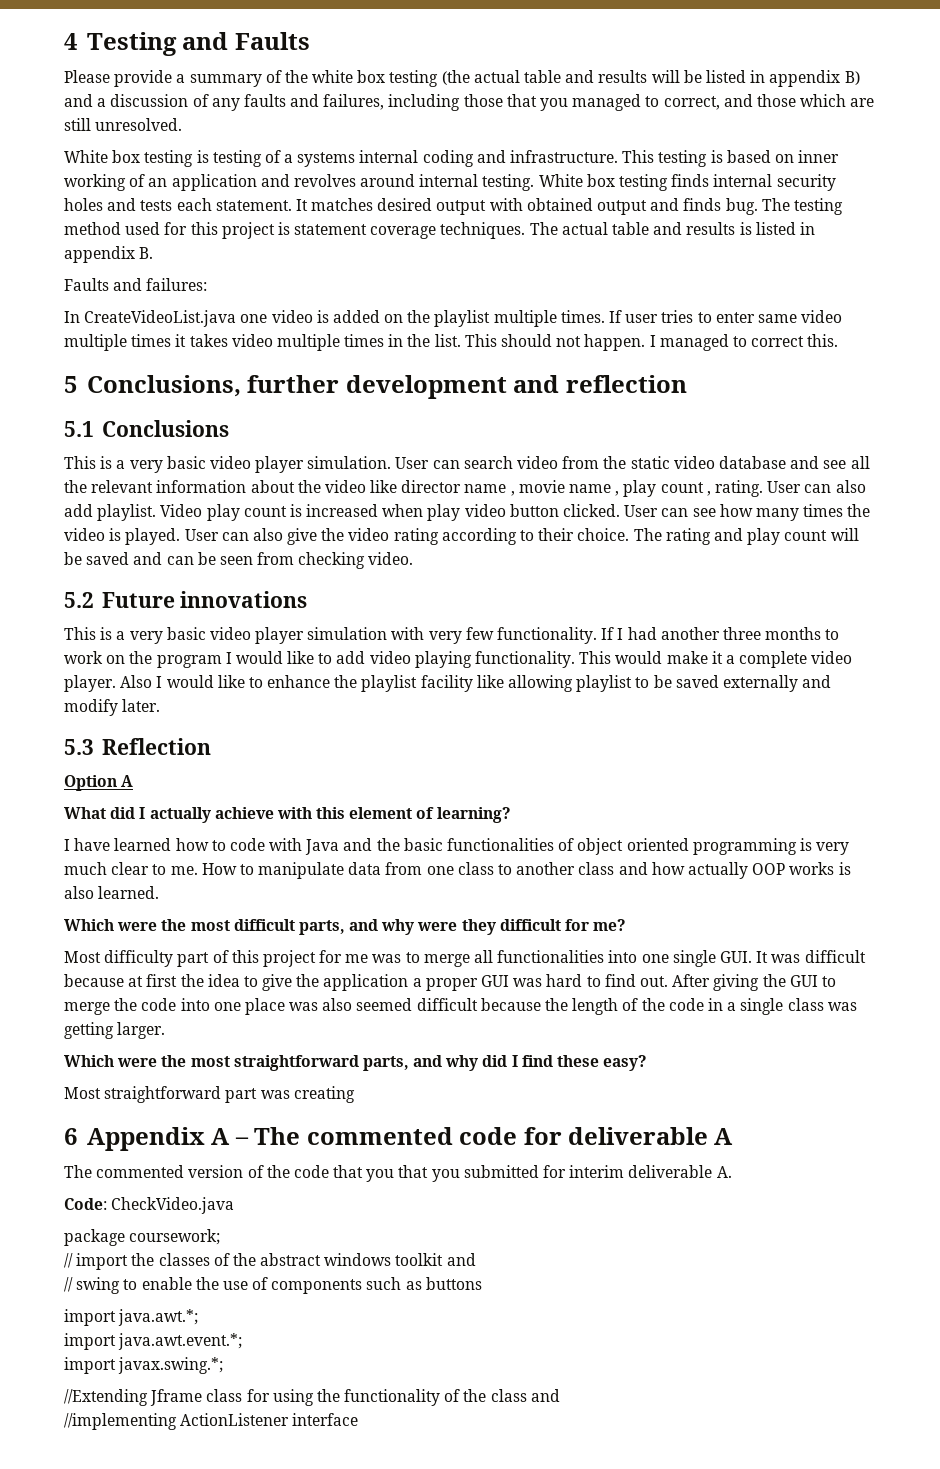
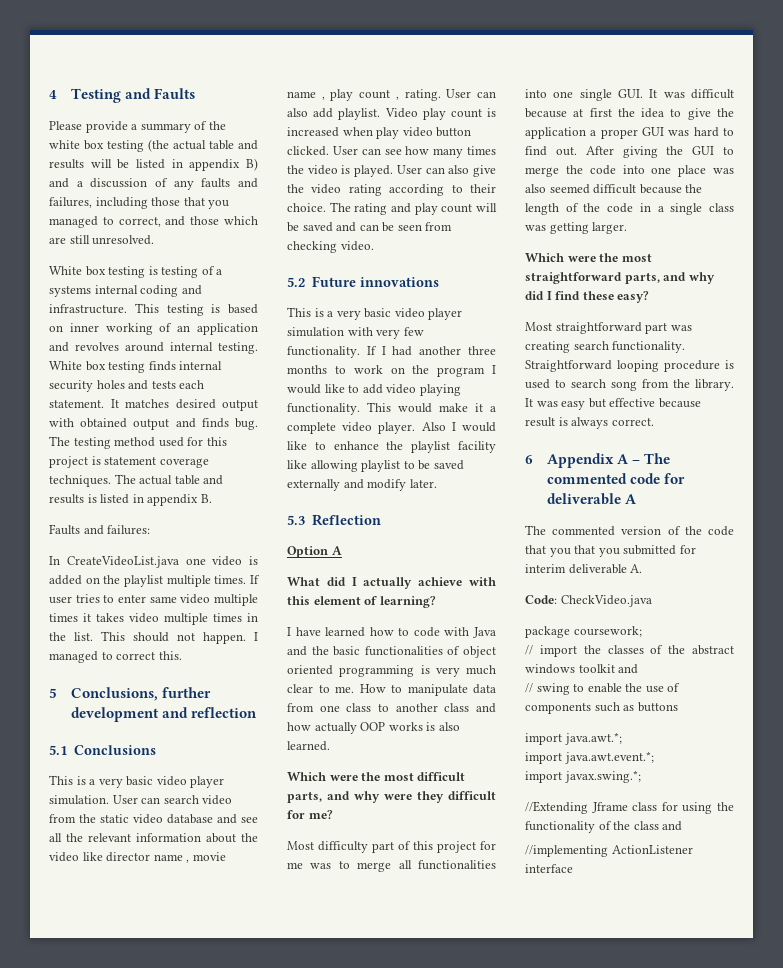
(355, 1094) none -> [573,341,686,353] [525,360,734,372] [525,379,734,391] [525,398,701,410] [525,417,654,429] search functionality. Straightforward looping procedure is used to search song from the library. It was easy but effective because result is always correct.

